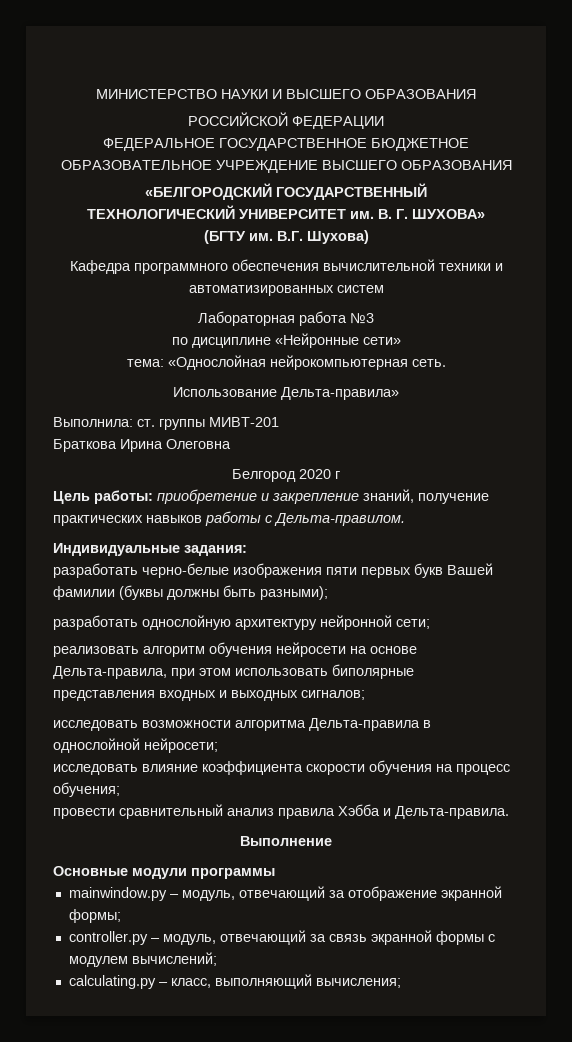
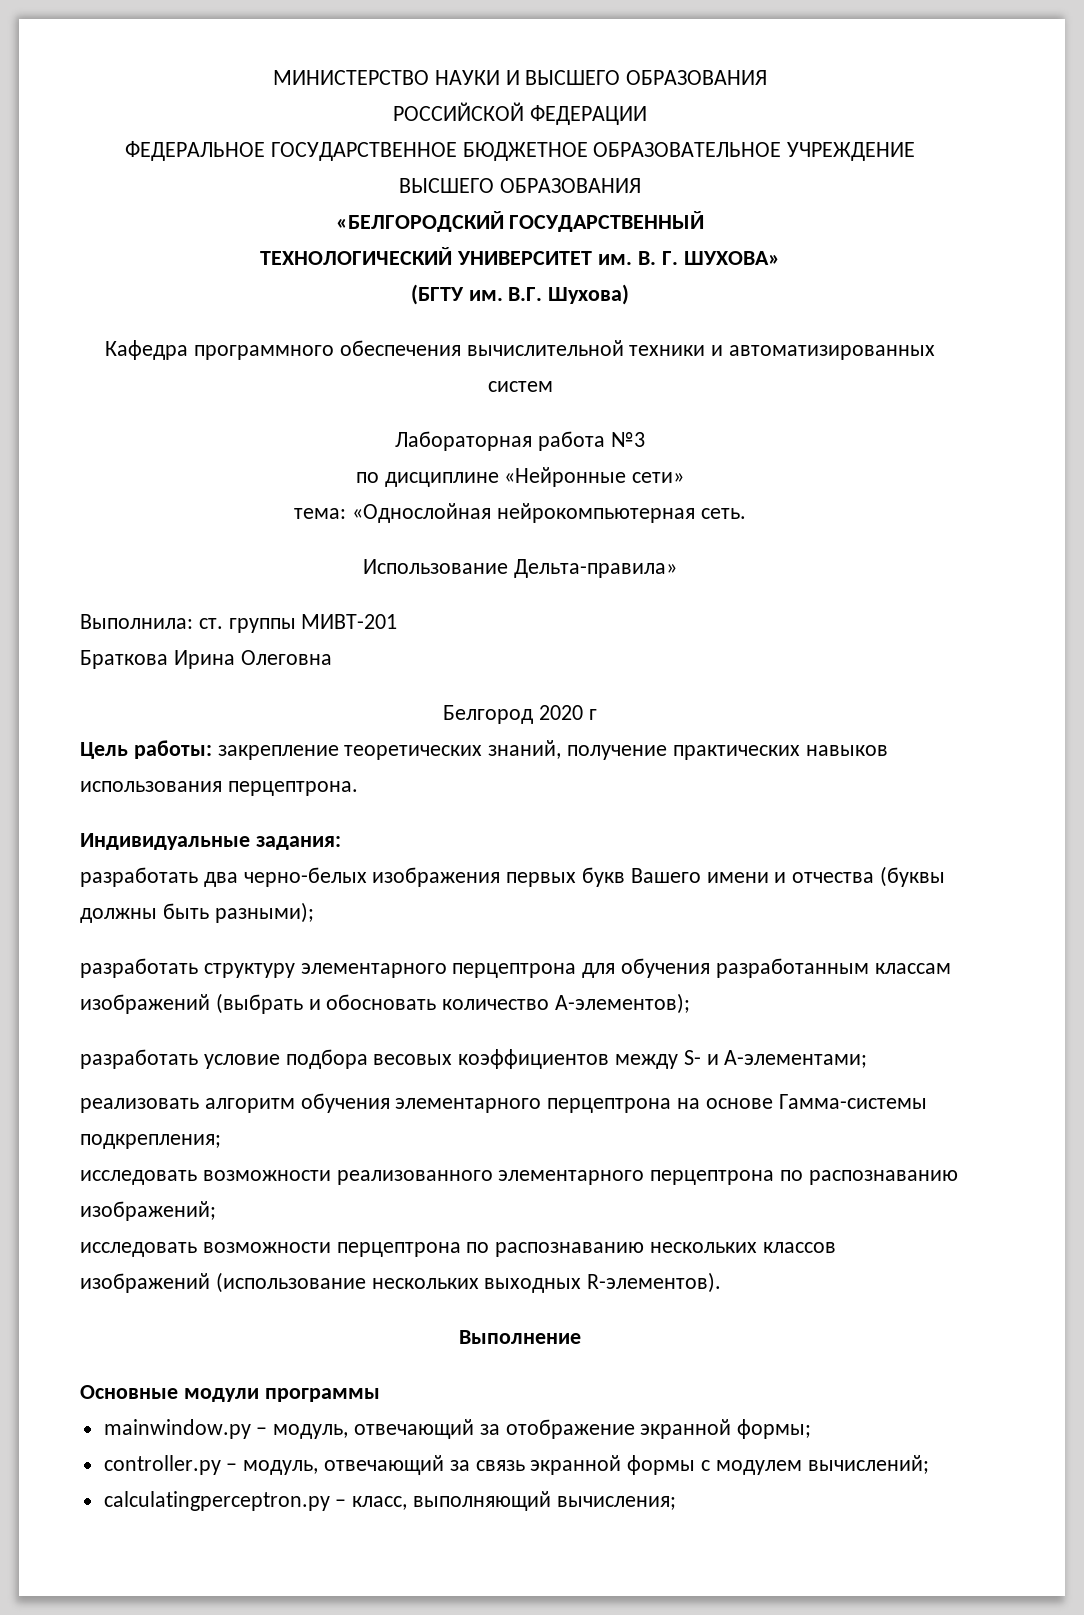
[157,489,359,504] приобретение и закрепление -> [217,745,483,760] закрепление теоретических
[205,511,405,526] работы с Дельта-правилом. -> [80,781,358,796] использования перцептрона.
[142,563,493,578] [53,586,115,600] черно-белые изображения пяти первых букв Вашей фамилии -> [203,867,875,887] два черно-белых изображения первых букв Вашего имени и отчества
[142,615,430,630] [53,642,417,657] [53,664,414,679] [53,690,365,701] [53,718,431,731] [53,738,218,753] [53,760,510,775] [53,782,120,797] [53,804,509,819] однослойную архитектуру нейронной сети; // реализовать алгоритм обучения нейросети на основе Дельта-правила, при этом использовать биполярные представления входных и выходных сигналов; // исследовать возможности алгоритма Дельта-правила в однослойной нейросети; // исследовать влияние коэффициента скорости обучения на процесс обучения; // провести сравнительный анализ правила Хэбба и Дельта-правила. -> [203,958,951,978] [80,993,691,1014] [80,1049,868,1069] [80,1093,927,1113] [80,1134,221,1149] [80,1170,958,1185] [80,1201,216,1221] [80,1242,836,1257] [80,1272,722,1293] структуру элементарного перцептрона для обучения разработанным классам изображений (выбрать и обосновать количество А-элементов); // разработать условие подбора весовых коэффициентов между S- и A-элементами; // реализовать алгоритм обучения элементарного перцептрона на основе Гамма-системы подкрепления; // исследовать возможности реализованного элементарного перцептрона по распознаванию изображений; // исследовать возможности перцептрона по распознаванию нескольких классов изображений (использование нескольких выходных R-элементов).
[68,975,156,989] calculating.py -> [103,1491,330,1511] calculatingperceptron.py

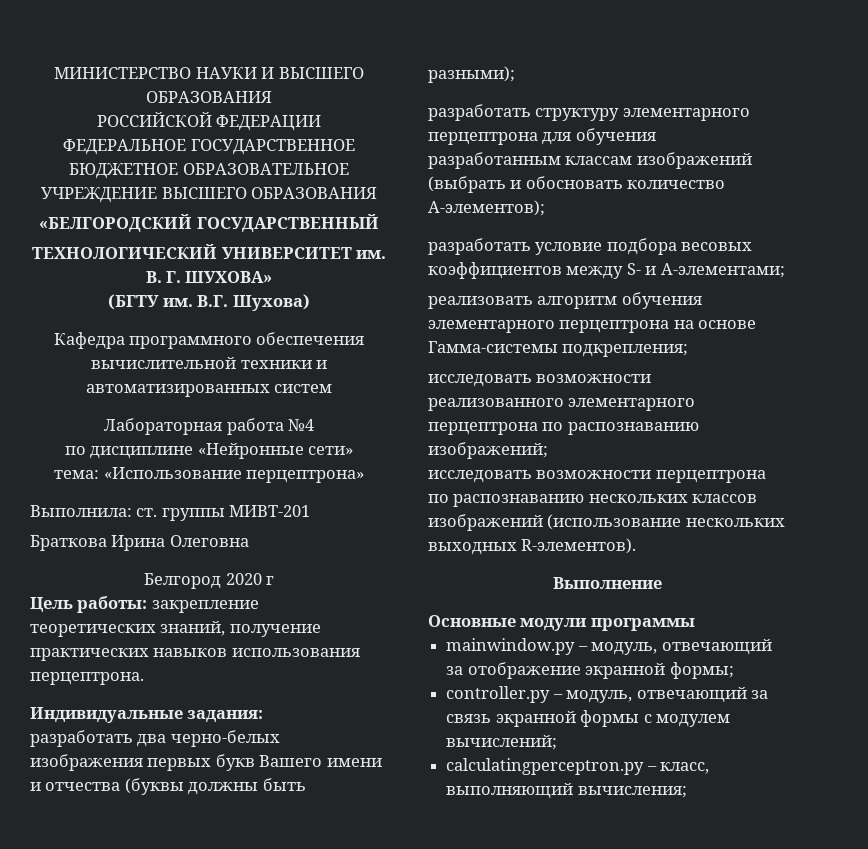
[610,432,645,447] №3 -> [287,419,314,431] №4
[352,503,746,523] [363,559,677,578] «Однослойная нейрокомпьютерная сеть. // Использование Дельта-правила» -> [103,467,364,483] «Использование перцептрона»

